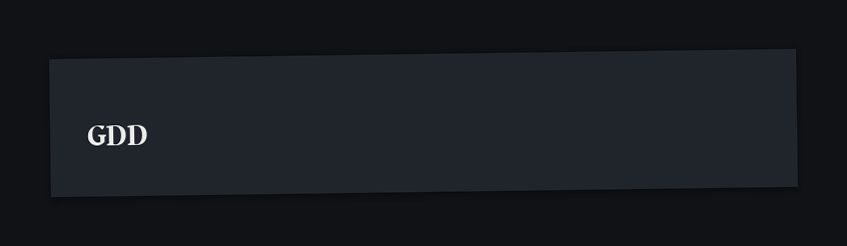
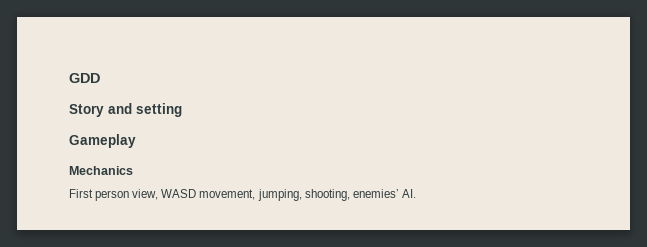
(149, 135) none -> [69,103,182,117] [69,134,136,148] [69,166,133,175] [69,189,416,201] // Story and setting // Gameplay // Mechanics // First person view, WASD movement, jumping, shooting, enemies’ AI.

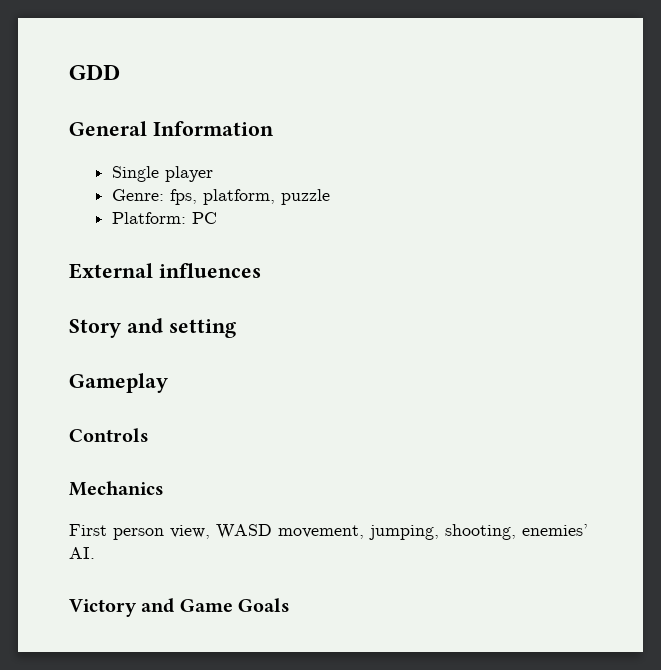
(100, 78) none -> [69,121,274,136] [112,166,214,182] [112,189,331,205] [112,212,218,224] [69,263,261,279] // General Information // Single player // Genre: fps, platform, puzzle // Platform: PC // External influences
(136, 141) none -> [69,428,149,442] // Controls
(416, 193) none -> [69,598,291,617] // Victory and Game Goals

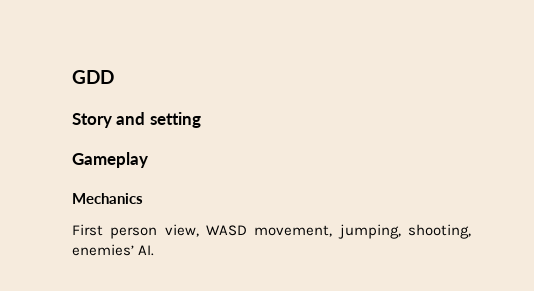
[69,121,274,136] [112,166,214,182] [112,189,331,205] [112,212,218,224] [69,263,261,279] // General Information // Single player // Genre: fps, platform, puzzle // Platform: PC // External influences -> (114, 77) none
[69,428,149,442] // Controls -> (148, 160) none
[69,598,291,617] // Victory and Game Goals -> (155, 250) none

